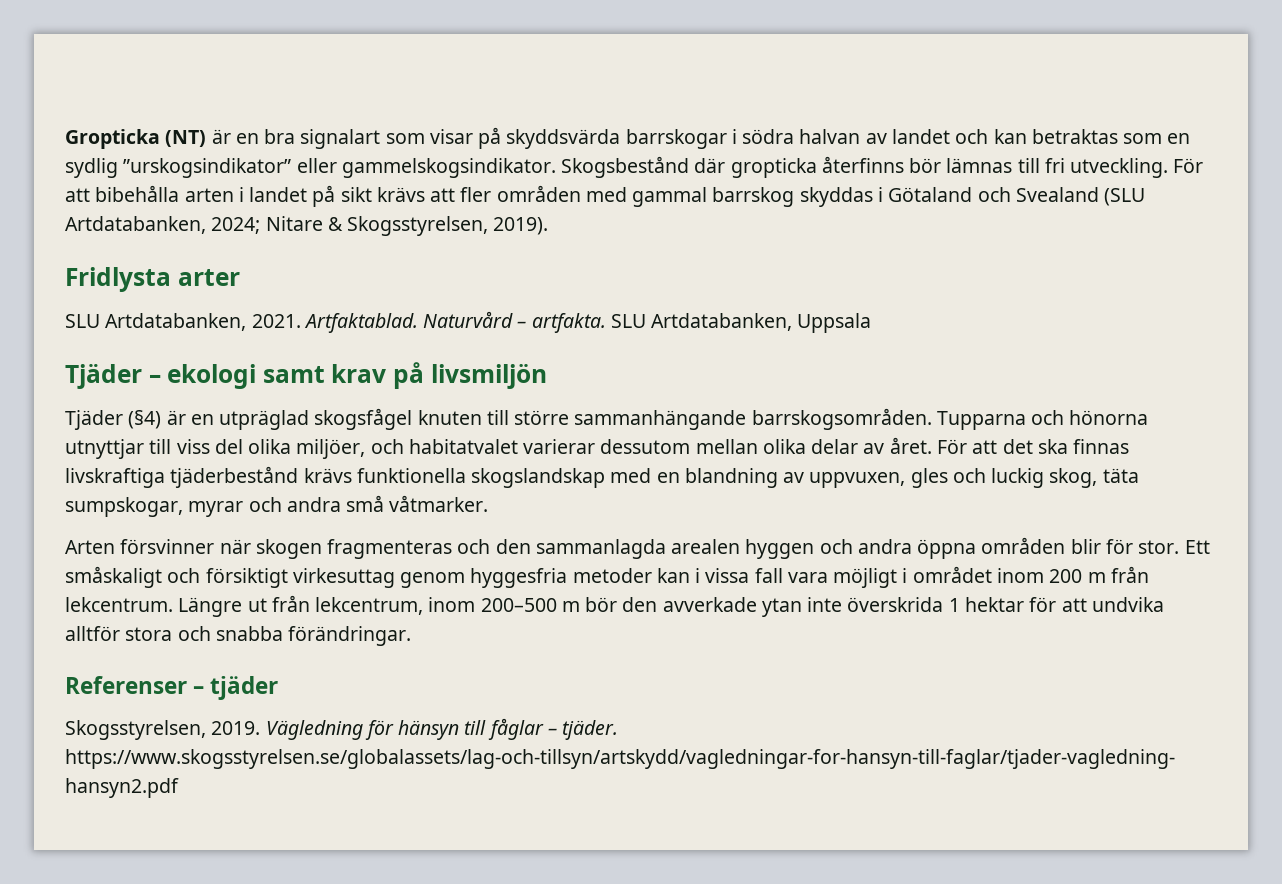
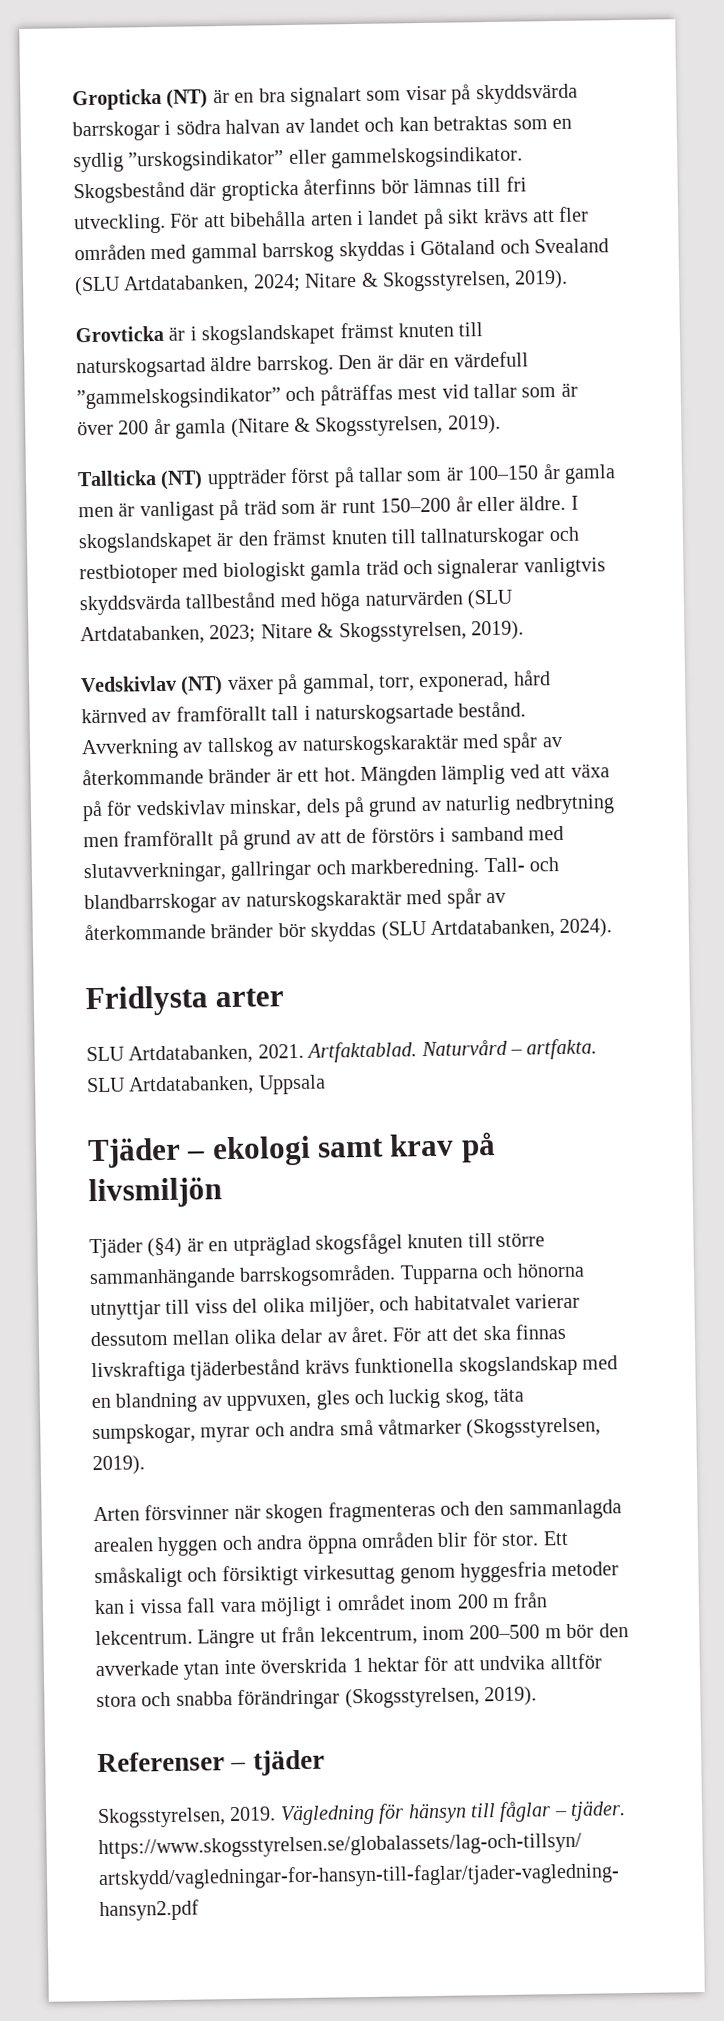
(549, 226) none -> [75,322,484,346] [76,351,529,379] [76,382,578,410] [77,414,501,439] [77,463,616,490] [78,495,579,522] [78,526,579,554] [79,557,606,585] [79,589,513,616] [80,620,524,646] [80,670,551,696] [81,701,527,725] [81,732,563,760] [82,763,610,786] [82,794,615,822] [83,825,564,851] [83,857,559,884] [84,888,506,915] [84,918,613,942] // Grovticka är i skogslandskapet främst knuten till naturskogsartad äldre barrskog. Den är där en värdefull ”gammelskogsindikator” och påträffas mest vid tallar som är över 200 år gamla (Nitare & Skogsstyrelsen, 2019). // Tallticka (NT) uppträder först på tallar som är 100–150 år gamla men är vanligast på träd som är runt 150–200 år eller äldre. I skogslandskapet är den främst knuten till tallnaturskogar och restbiotoper med biologiskt gamla träd och signalerar vanligtvis skyddsvärda tallbestånd med höga naturvärden (SLU Artdatabanken, 2023; Nitare & Skogsstyrelsen, 2019). // Vedskivlav (NT) växer på gammal, torr, exponerad, hård kärnved av framförallt tall i naturskogsartade bestånd. Avverkning av tallskog av naturskogskaraktär med spår av återkommande bränder är ett hot. Mängden lämplig ved att växa på för vedskivlav minskar, dels på grund av naturlig nedbrytning men framförallt på grund av att de förstörs i samband med slutavverkningar, gallringar och markberedning. Tall- och blandbarrskogar av naturskogskaraktär med spår av återkommande bränder bör skyddas (SLU Artdatabanken, 2024).
[389,495,489,512] våtmarker. -> [378,1417,602,1439] [92,1455,145,1476] våtmarker (Skogsstyrelsen, 2019).
[288,626,412,646] förändringar. -> [237,1686,537,1710] förändringar (Skogsstyrelsen, 2019).

